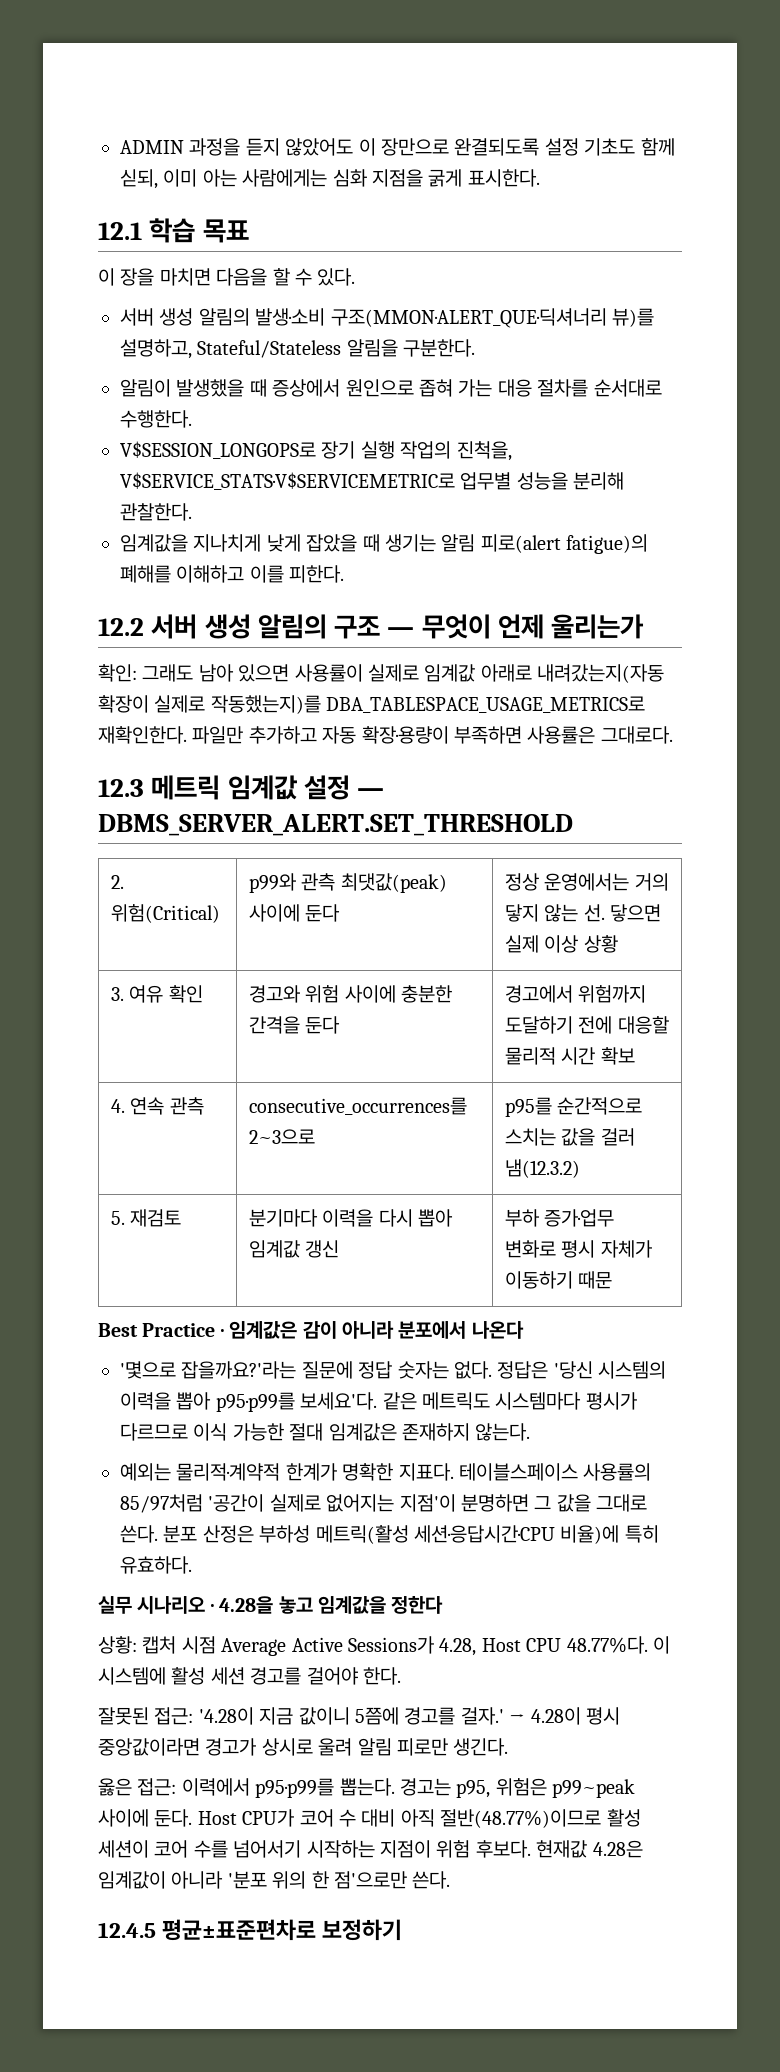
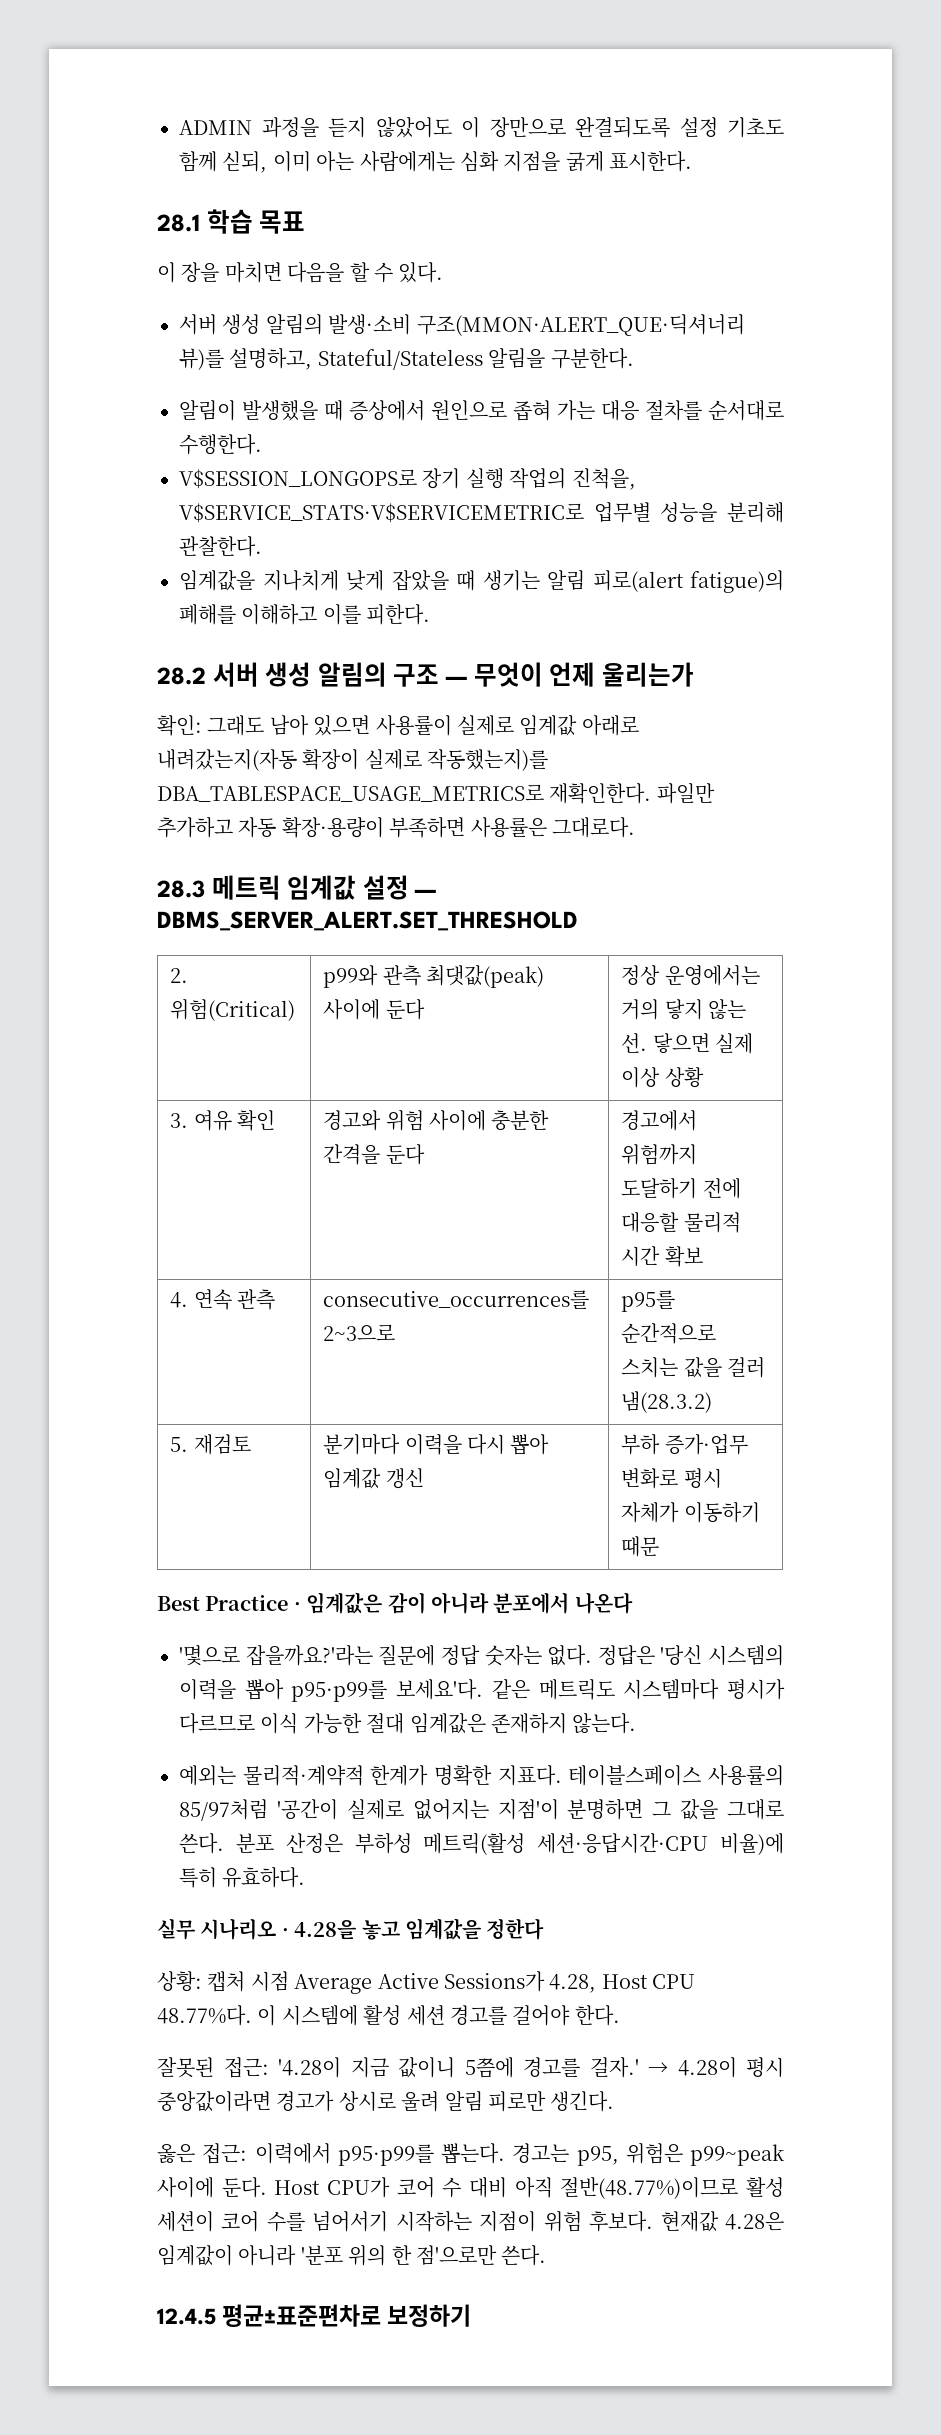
[98,222,142,240] 12.1 -> [157,214,200,232] 28.1
[98,618,144,636] 12.2 -> [157,667,206,685] 28.2
[98,779,144,797] 12.3 -> [157,880,205,898] 28.3
[504,1159,580,1178] 냄(12.3.2) -> [621,1391,713,1413] 냄(28.3.2)

